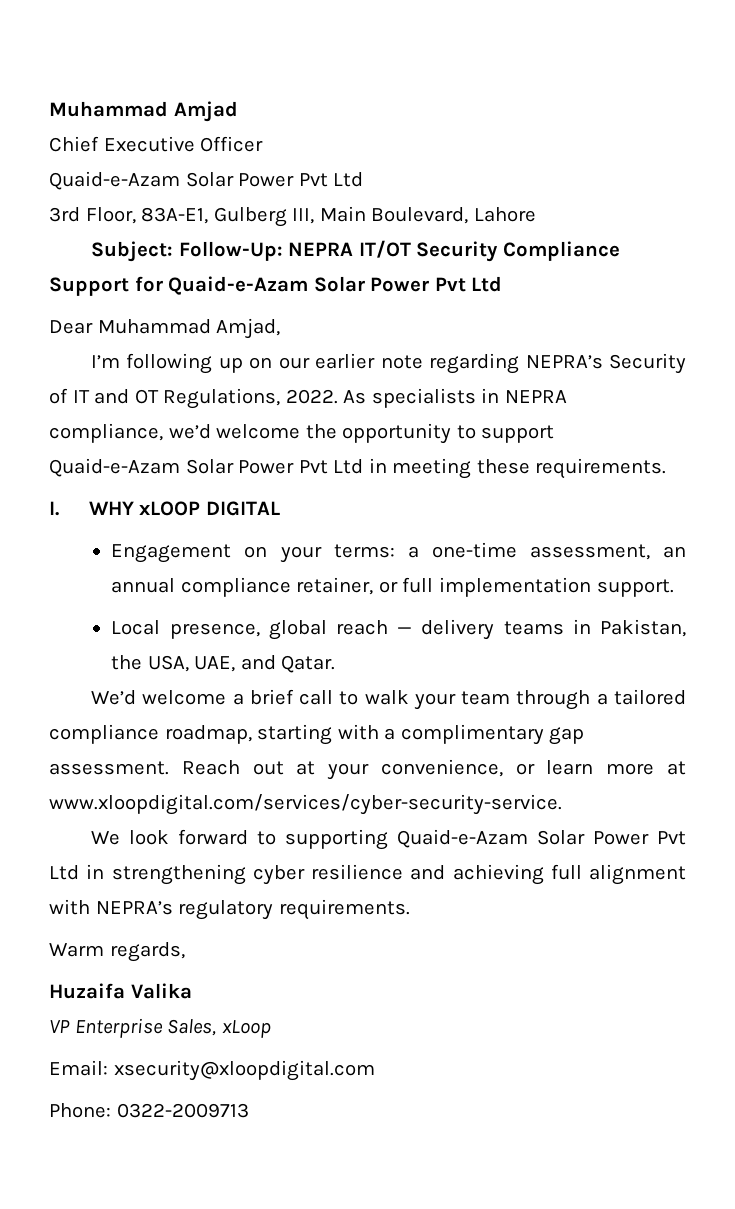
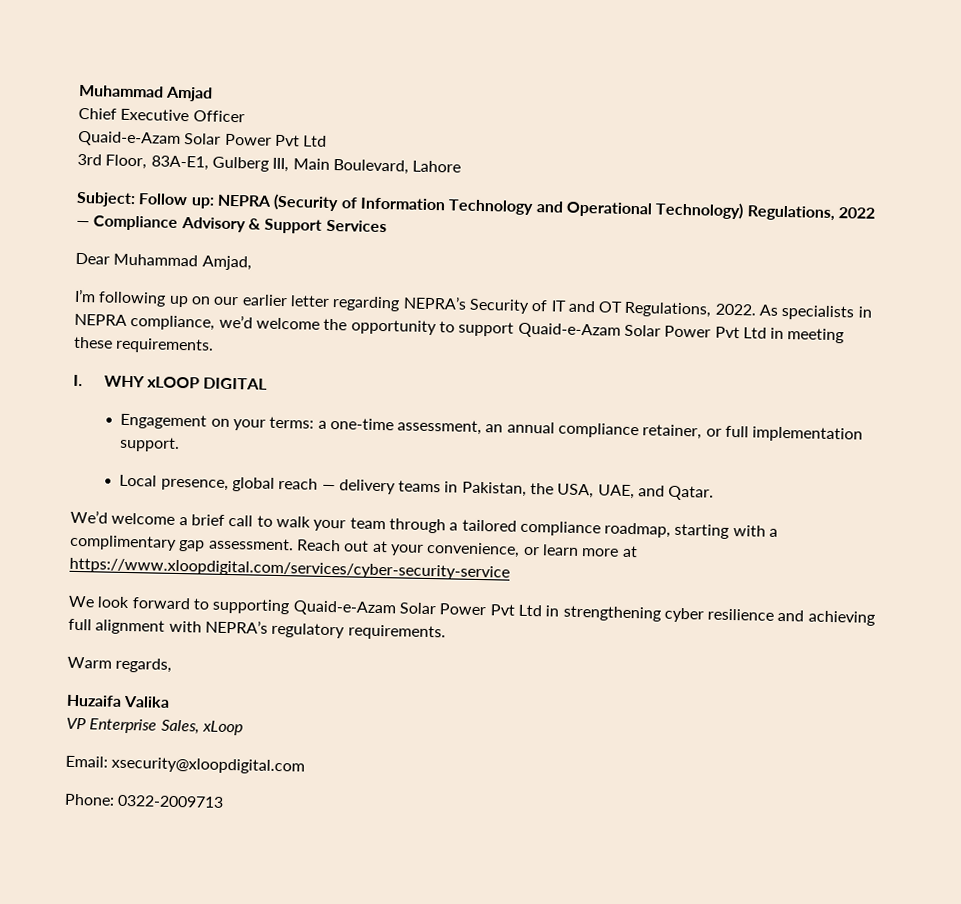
[178,240,620,262] [49,276,503,296] Follow-Up: NEPRA IT/OT Security Compliance Support for Quaid-e-Azam Solar Power Pvt Ltd -> [138,193,875,222] [76,215,387,234] Follow up: NEPRA (Security of Information Technology and Operational Technology) Regulations, 2022 — Compliance Advisory & Support Services
[380,355,423,369] note -> [289,295,330,307] letter
[49,794,562,815] www.xloopdigital.com/services/cyber-security-service. -> [69,557,510,581] https://www.xloopdigital.com/services/cyber-security-service

